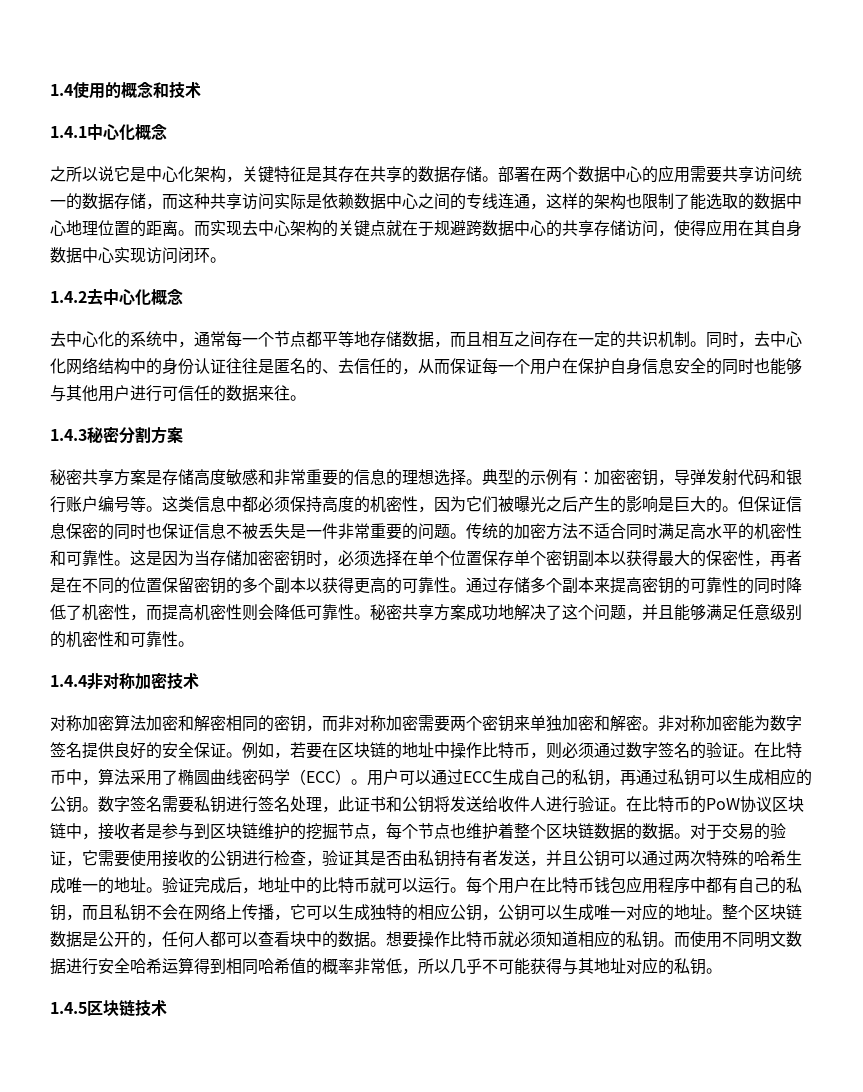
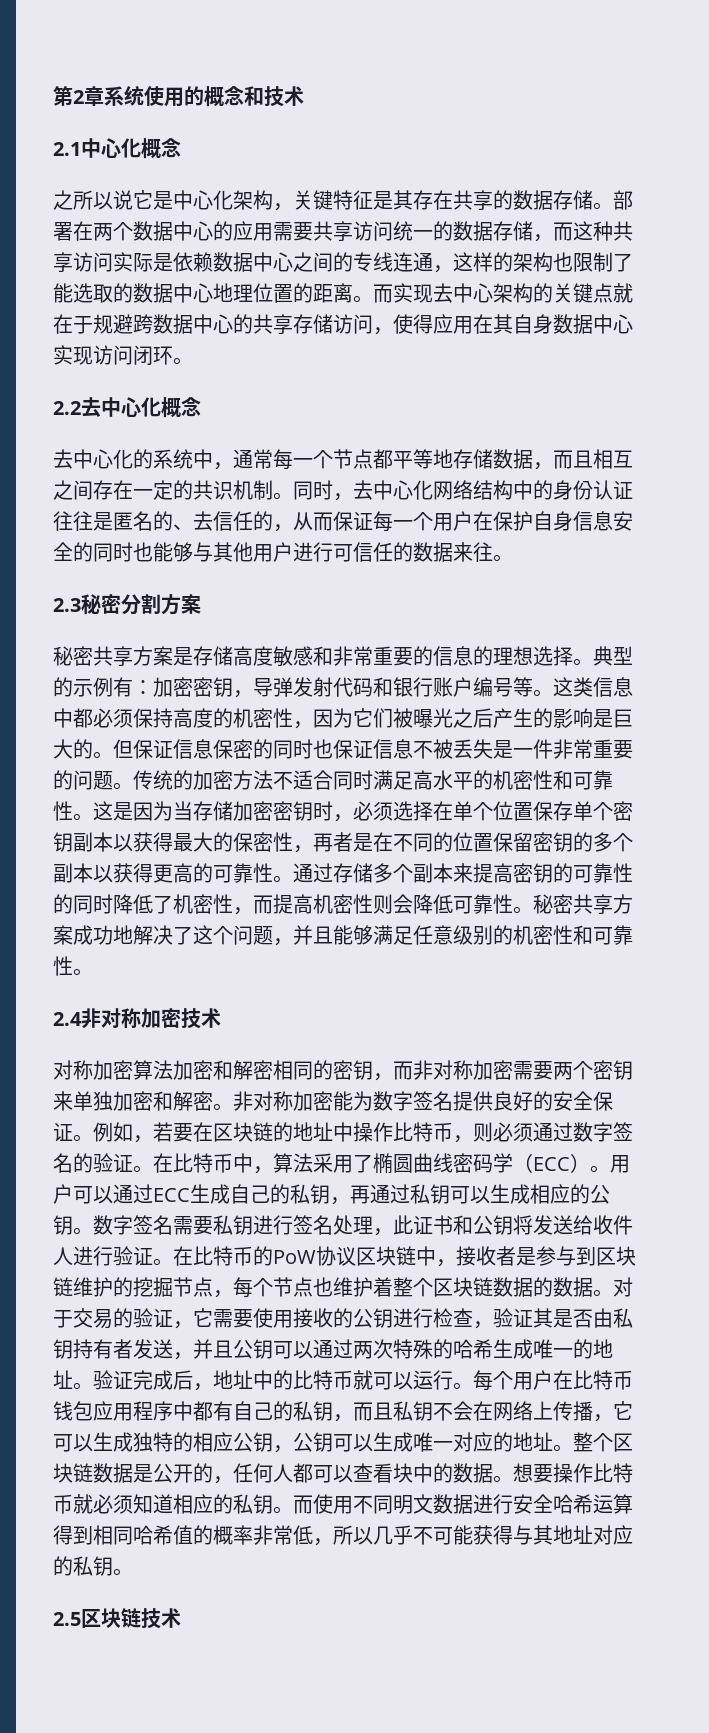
[50,84,73,96] 1.4 -> [53,85,144,106] 第2章系统
[50,126,87,138] 1.4.1 -> [53,142,81,156] 2.1
[50,291,87,303] 1.4.2 -> [53,401,81,415] 2.2
[50,429,87,441] 1.4.3 -> [53,598,81,612] 2.3
[50,675,87,687] 1.4.4 -> [53,1012,82,1026] 2.4
[50,1002,87,1014] 1.4.5 -> [53,1612,81,1626] 2.5

